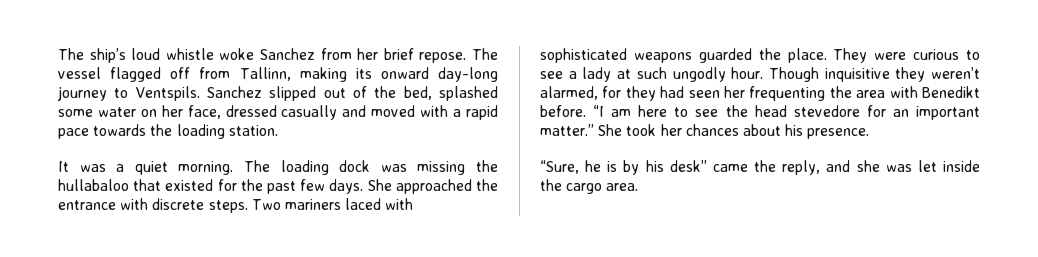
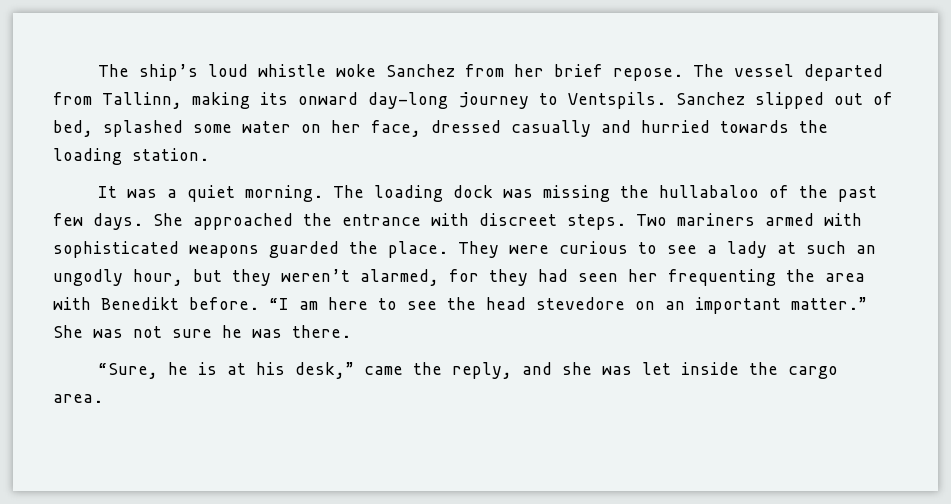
[110,67,191,82] flagged off -> [804,64,884,81] departed
[374,86,397,98] the -> (893, 98) none
[371,105,499,120] [58,128,89,139] moved with a rapid pace -> [641,120,710,133] hurried
[133,179,237,191] that existed for -> [769,185,790,198] of
[152,198,205,210] discrete -> [479,213,557,226] discreet
[345,198,382,210] laced -> [765,213,814,226] armed
[672,67,890,82] ungodly hour. Though inquisitive -> [856,245,876,254] [53,269,222,286] an ungodly hour, but
[866,105,886,117] for -> [635,301,655,310] on
[626,124,870,139] took her chances about his presence. -> [93,325,351,338] was not sure he was there.
[623,160,707,175] by his desk” -> [227,362,355,379] at his desk,”

